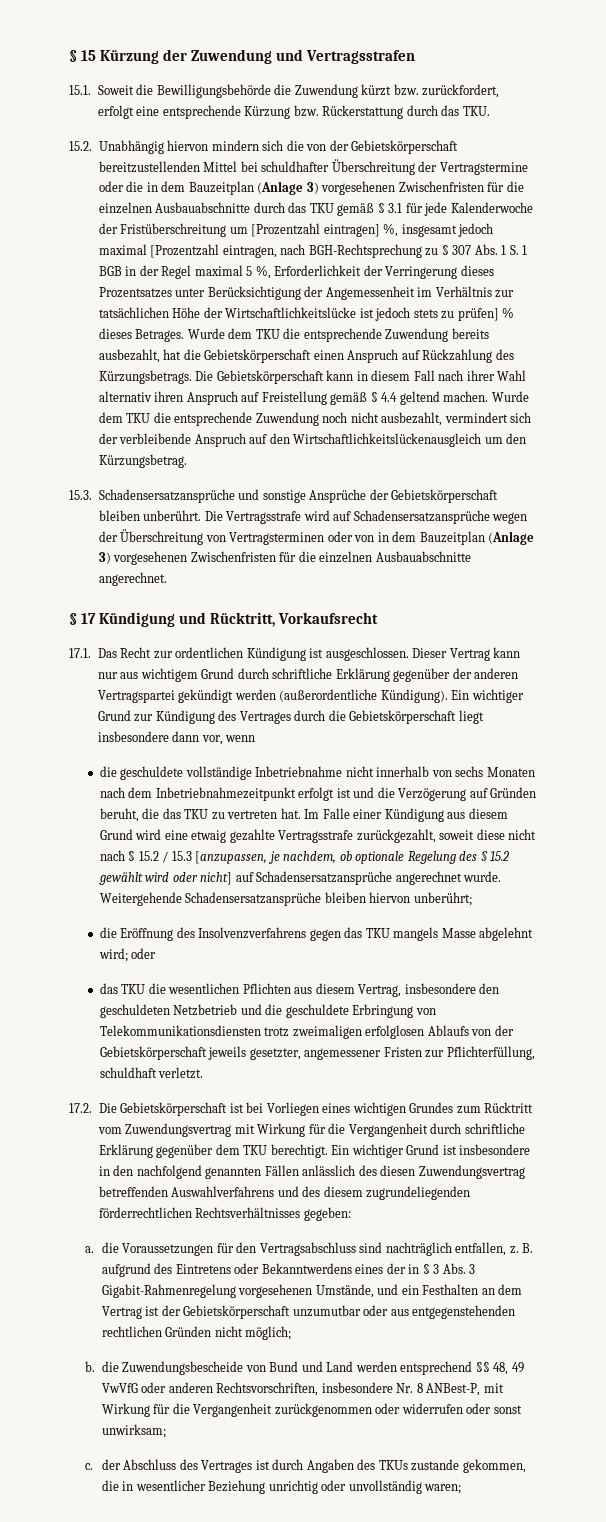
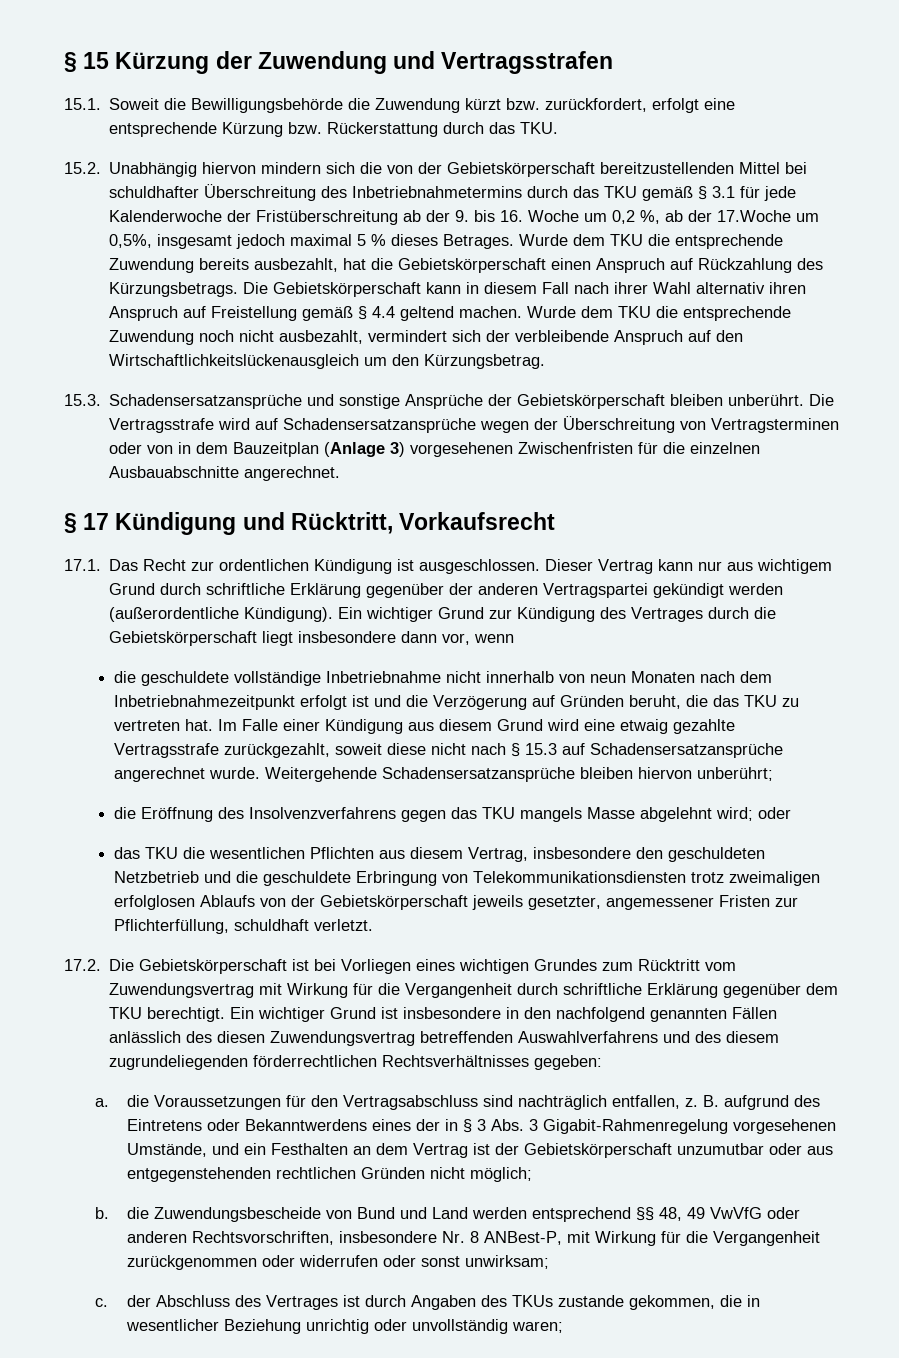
[418,161,528,175] [98,181,524,195] [98,202,251,214] der Vertragstermine oder die in dem Bauzeitplan (Anlage 3) vorgesehenen Zwischenfristen für die einzelnen Ausbauabschnitte -> [321,186,523,198] des Inbetriebnahmetermins
[229,223,494,237] [98,244,528,258] [98,265,494,279] [98,286,515,300] [98,307,499,321] um [Prozentzahl eintragen] %, insgesamt jedoch maximal [Prozentzahl eintragen, nach BGH-Rechtsprechung zu § 307 Abs. 1 S. 1 BGB in der Regel maximal 5 %, Erforderlichkeit der Verringerung dieses Prozentsatzes unter Berücksichtigung der Angemessenheit im Verhältnis zur tatsächlichen Höhe der Wirtschaftlichkeitslücke ist jedoch stets zu prüfen] -> [403,210,820,224] [109,234,367,249] ab der 9. bis 16. Woche um 0,2 %, ab der 17.Woche um 0,5%, insgesamt jedoch maximal 5
[455,766,484,777] sechs -> [589,674,626,683] neun
[138,851,510,864] [98,872,233,885] 15.2 / 15.3 [anzupassen, je nachdem, ob optionale Regelung des § 15.2 gewählt wird oder nicht] -> [524,743,557,755] 15.3

